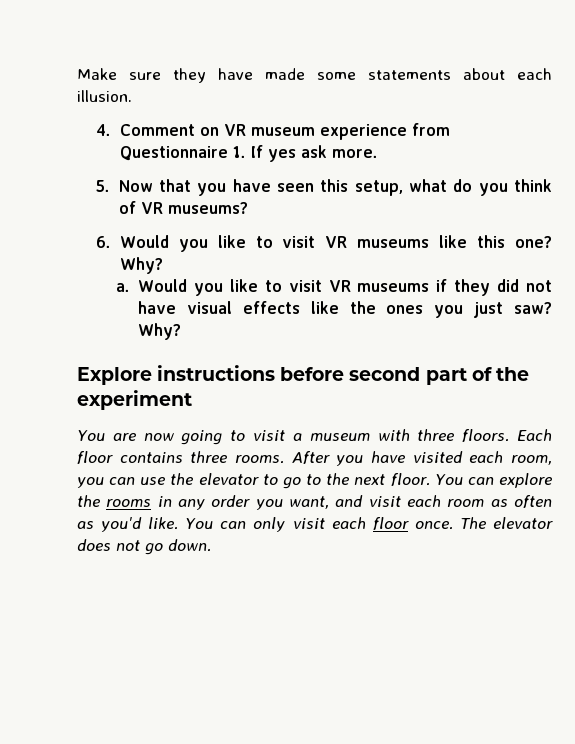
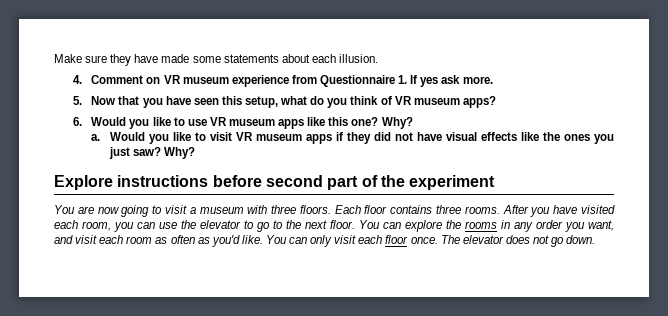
[167,202,248,214] museums? -> [413,96,496,108] museum apps?
[282,236,430,248] visit VR museums -> [187,117,305,129] use VR museum apps
[357,283,430,292] museums -> [256,134,333,144] museum apps

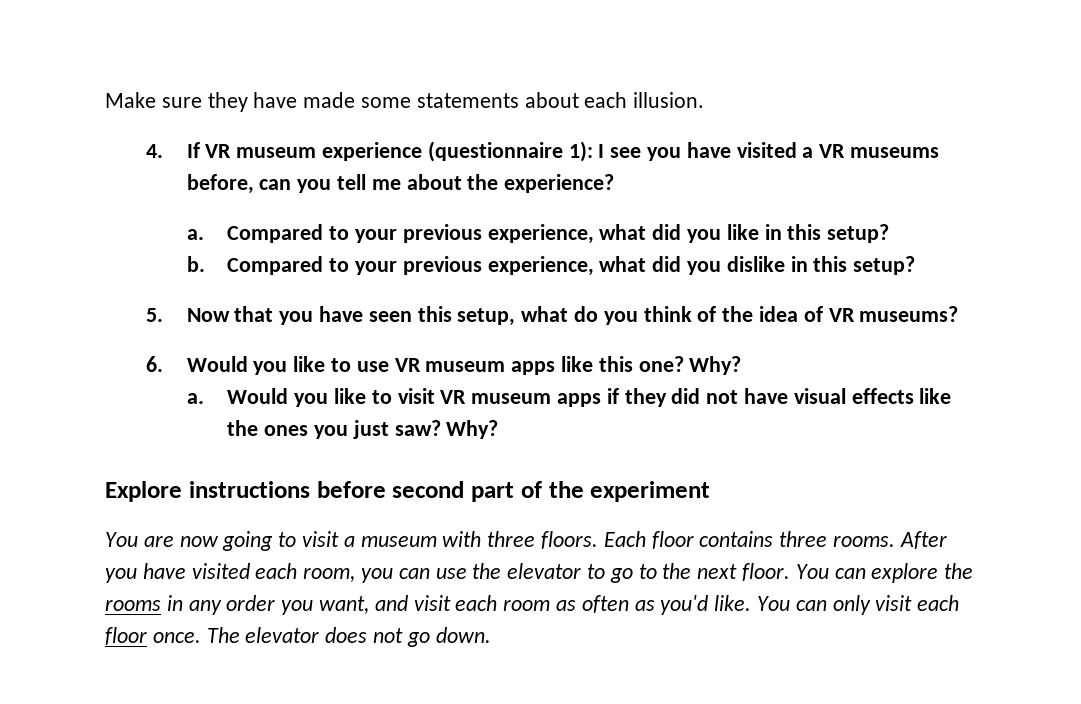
[91,75,161,84] Comment on -> [186,142,200,158] If
[291,75,493,87] from Questionnaire 1. If yes ask more. -> [427,141,940,162] [186,174,615,194] [186,224,890,244] [186,256,916,276] (questionnaire 1): I see you have visited a VR museums before, can you tell me about the experience? // a. Compared to your previous experience, what did you like in this setup? // b. Compared to your previous experience, what did you dislike in this setup?
[394,96,496,108] VR museum apps? -> [722,306,959,322] the idea of VR museums?

